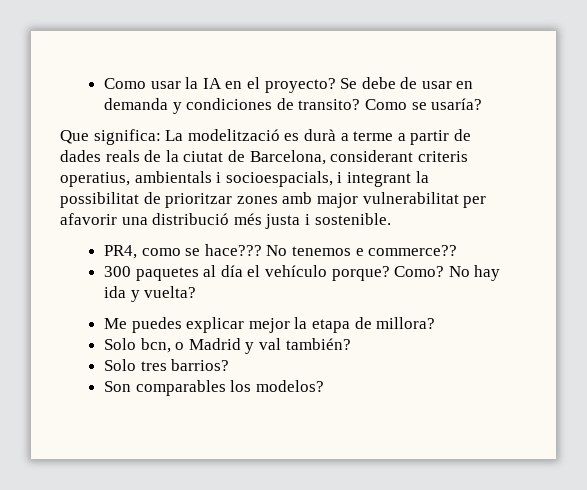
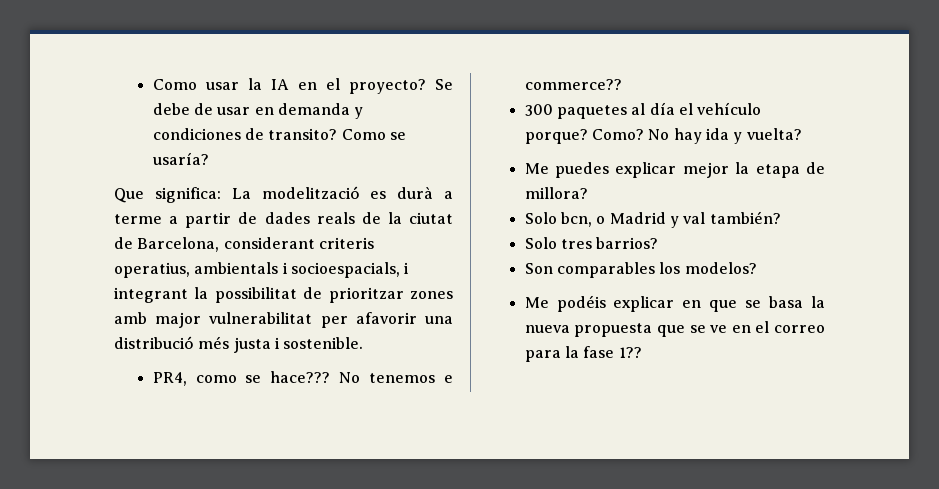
(324, 386) none -> [524,295,825,312] [524,321,825,337] [524,346,642,362] // Me podéis explicar en que se basa la nueva propuesta que se ve en el correo para la fase 1??

